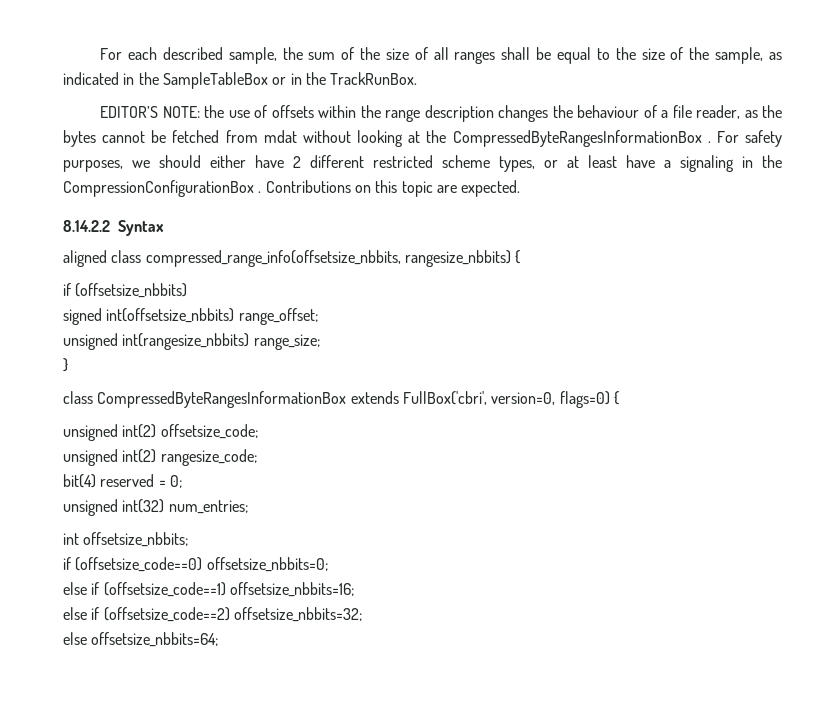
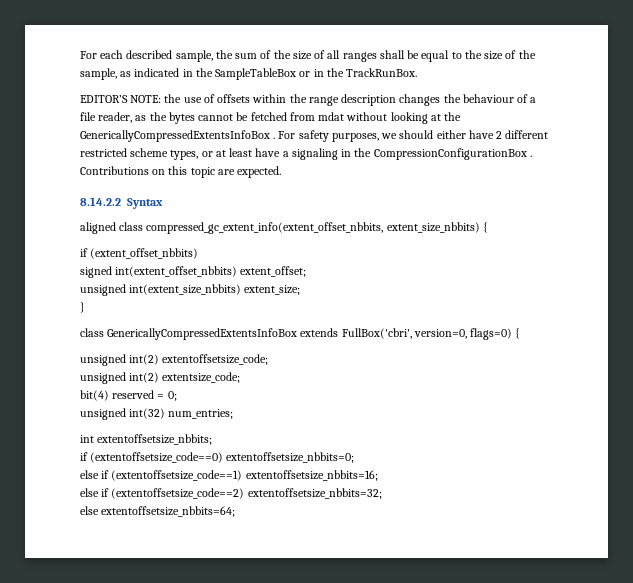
[452,130,702,147] CompressedByteRangesInformationBox -> [80,130,270,142] GenericallyCompressedExtentsInfoBox
[145,250,511,267] compressed_range_info(offsetsize_nbbits, rangesize_nbbits) -> [146,222,480,234] compressed_gc_extent_info(extent_offset_nbbits, extent_size_nbbits)
[75,283,188,298] (offsetsize_nbbits) -> [90,248,199,259] (extent_offset_nbbits)
[106,308,318,325] [63,333,320,350] int(offsetsize_nbbits) range_offset; // unsigned int(rangesize_nbbits) range_size; -> [115,266,307,277] [80,284,301,296] int(extent_offset_nbbits) extent_offset; // unsigned int(extent_size_nbbits) extent_size;
[97,391,347,408] CompressedByteRangesInformationBox -> [107,328,298,340] GenericallyCompressedExtentsInfoBox
[160,424,258,439] [63,449,257,466] offsetsize_code; // unsigned int(2) rangesize_code; -> [162,354,269,365] [80,372,241,384] extentoffsetsize_code; // unsigned int(2) extentsize_code;
[83,532,189,547] [63,557,328,572] [63,582,354,597] [63,607,362,622] [63,632,219,647] offsetsize_nbbits; // if (offsetsize_code==0) offsetsize_nbbits=0; // else if (offsetsize_code==1) offsetsize_nbbits=16; // else if (offsetsize_code==2) offsetsize_nbbits=32; // else offsetsize_nbbits=64; -> [97,434,213,445] [80,452,355,463] [80,470,378,481] [80,488,382,499] [80,506,236,517] extentoffsetsize_nbbits; // if (extentoffsetsize_code==0) extentoffsetsize_nbbits=0; // else if (extentoffsetsize_code==1) extentoffsetsize_nbbits=16; // else if (extentoffsetsize_code==2) extentoffsetsize_nbbits=32; // else extentoffsetsize_nbbits=64;

